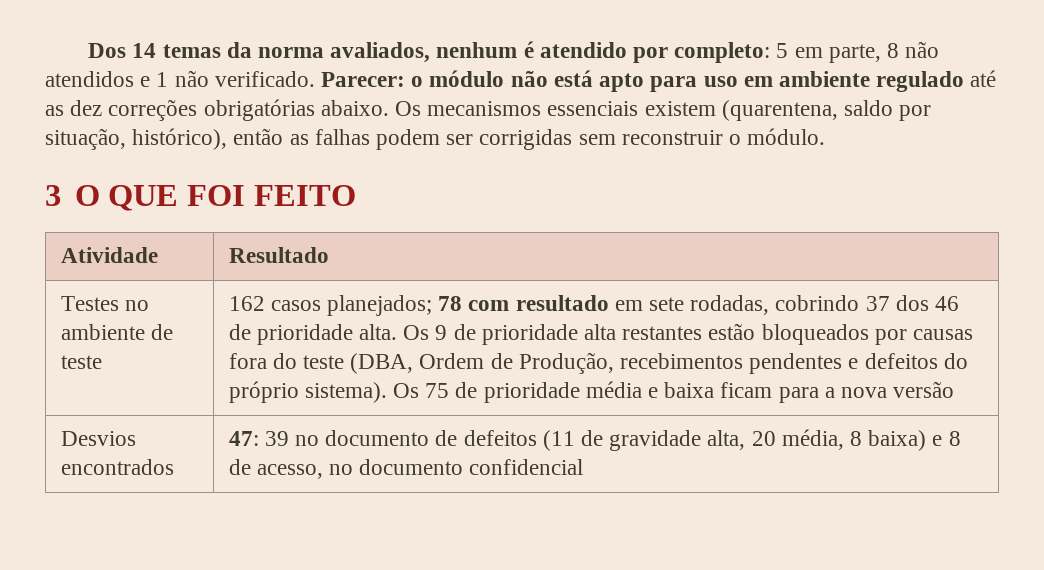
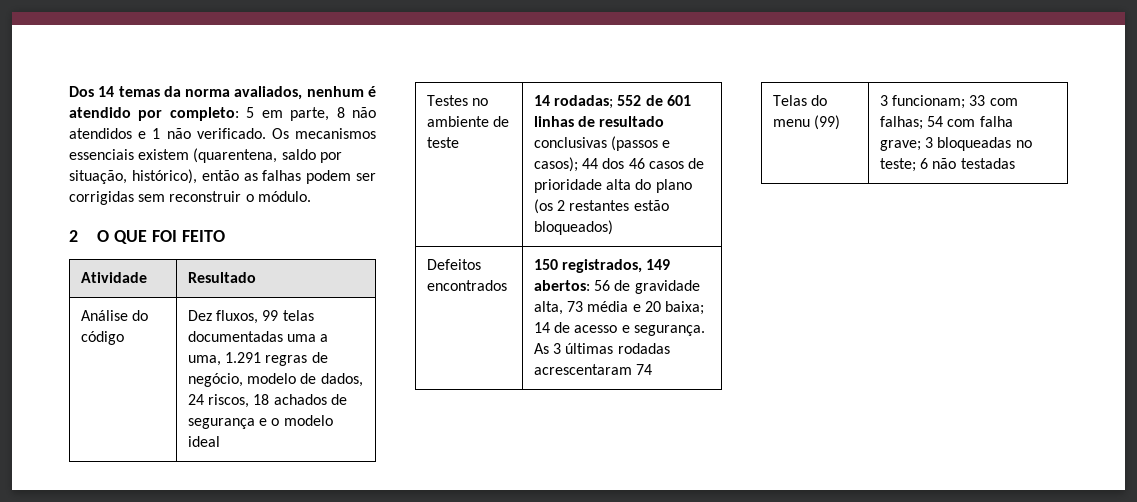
[321,70,997,92] [45,99,389,121] Parecer: o módulo não está apto para uso em ambiente regulado até as dez correções obrigatórias abaixo. -> (266, 133) none
[45,185,61,206] 3 -> [69,230,78,242] 2
(329, 255) none -> [80,310,149,321] [80,331,124,345] [187,310,314,324] [187,331,329,342] [187,352,328,366] [187,373,363,387] [187,394,347,408] [187,415,333,429] [187,436,220,447] // Análise do código | Dez fluxos, 99 telas documentadas uma a uma, 1.291 regras de negócio, modelo de dados, 24 riscos, 18 achados de segurança e o modelo ideal
[228,295,960,316] [228,323,974,345] [228,352,968,374] [228,381,955,403] [60,431,136,446] [60,459,174,475] [228,429,961,451] [228,459,584,479] 162 casos planejados; 78 com resultado em sete rodadas, cobrindo 37 dos 46 de prioridade alta. Os 9 de prioridade alta restantes estão bloqueados por causas fora do teste (DBA, Ordem de Produção, recebimentos pendentes e defeitos do próprio sistema). Os 75 de prioridade média e baixa ficam para a nova versão // Desvios encontrados | 47: 39 no documento de defeitos (11 de gravidade alta, 20 média, 8 baixa) e 8 de acesso, no documento confidencial -> [533,95,691,109] [533,116,665,127] [533,136,671,151] [533,157,704,172] [533,179,692,193] [533,199,669,214] [533,220,613,235] [426,259,481,270] [426,280,507,291] [533,259,671,273] [533,280,700,294] [533,301,704,315] [533,322,705,336] [533,343,670,354] [533,364,653,375] [772,95,828,106] [772,115,841,130] [879,95,1018,109] [879,116,1013,130] [879,137,1032,151] [879,158,1015,172] 14 rodadas; 552 de 601 linhas de resultado conclusivas (passos e casos); 44 dos 46 casos de prioridade alta do plano (os 2 restantes estão bloqueados) // Defeitos encontrados | 150 registrados, 149 abertos: 56 de gravidade alta, 73 média e 20 baixa; 14 de acesso e segurança. As 3 últimas rodadas acrescentaram 74 // Telas do menu (99) | 3 funcionam; 33 com falhas; 54 com falha grave; 3 bloqueadas no teste; 6 não testadas

